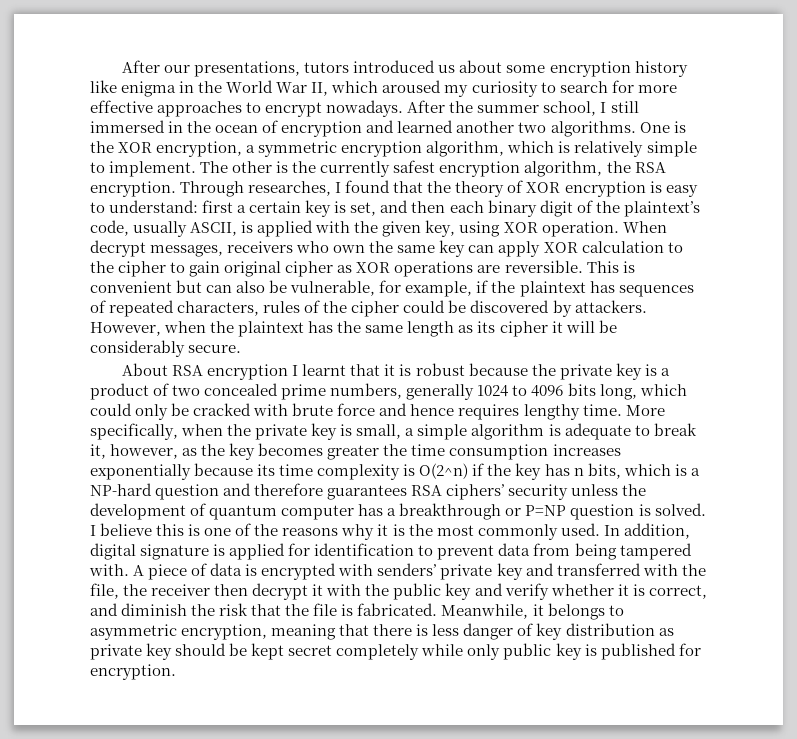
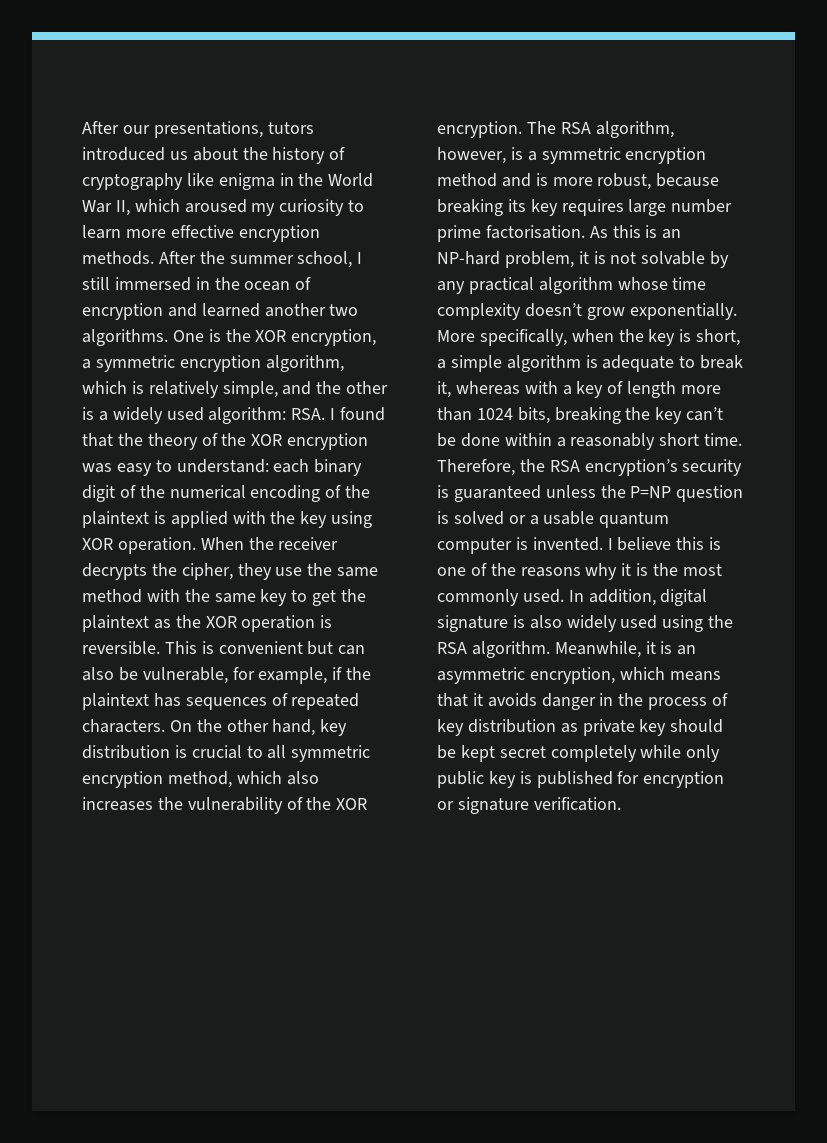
[506,61,688,77] some encryption history -> [242,147,346,164] [82,173,183,190] the history of cryptography
[559,80,677,93] [90,100,404,117] search for more effective approaches to encrypt nowadays. -> [82,225,320,242] [82,251,154,265] learn more effective encryption methods.
[646,141,697,157] [90,160,666,177] [90,181,332,197] simple to implement. The other is the currently safest encryption algorithm, the RSA encryption. Through researches, -> [222,381,389,398] [82,407,326,424] simple, and the other is a widely used algorithm: RSA.
(524, 186) none -> [221,433,247,446] the
[649,181,662,193] is -> [82,463,112,473] was
[202,200,446,217] first a certain key is set, and then -> (269, 466) none
[623,201,700,217] [90,220,238,237] plaintext’s code, usually ASCII, -> [169,485,371,502] [82,511,149,528] numerical encoding of the plaintext
[382,220,456,237] given key, -> [300,511,328,528] key
[90,240,683,257] [90,261,501,277] decrypt messages, receivers who own the same key can apply XOR calculation to the cipher to gain original cipher as XOR operations are -> [248,537,339,550] [82,563,379,580] [82,589,367,606] [82,615,333,632] the receiver decrypts the cipher, they use the same method with the same key to get the plaintext as the XOR operation is
[177,300,647,317] [90,320,617,337] [90,340,242,357] [122,363,670,380] [90,383,687,400] [90,403,622,420] characters, rules of the cipher could be discovered by attackers. However, when the plaintext has the same length as its cipher it will be considerably secure. // About RSA encryption I learnt that it is robust because the private key is a product of two concealed prime numbers, generally 1024 to 4096 bits long, which could only be cracked with brute force and hence requires lengthy time. -> [82,719,348,736] [82,745,371,762] [82,771,319,788] [82,797,368,814] [437,121,674,138] [437,147,707,164] [437,173,720,190] [437,199,733,216] [437,225,682,242] [437,251,730,268] [437,277,707,294] [437,303,737,320] characters. On the other hand, key distribution is crucial to all symmetric encryption method, which also increases the vulnerability of the XOR encryption. The RSA algorithm, however, is a symmetric encryption method and is more robust, because breaking its key requires large number prime factorisation. As this is an NP-hard problem, it is not solvable by any practical algorithm whose time complexity doesn’t grow exponentially.
[255,423,402,440] private key is small, -> [648,329,741,346] key is short,
[110,443,621,460] [90,463,700,480] [90,483,647,500] [90,503,706,520] however, as the key becomes greater the time consumption increases exponentially because its time complexity is O(2^n) if the key has n bits, which is a NP-hard question and therefore guarantees RSA ciphers’ security unless the development of quantum computer has a breakthrough or P=NP question is solved. -> [455,381,722,398] [437,407,724,424] [437,433,743,450] [437,459,743,476] [437,485,744,502] [437,511,670,528] [437,537,603,554] whereas with a key of length more than 1024 bits, breaking the key can’t be done within a reasonably short time. Therefore, the RSA encryption’s security is guaranteed unless the P=NP question is solved or a usable quantum computer is invented.
[229,543,692,560] [89,563,706,580] [90,583,707,600] [90,603,624,620] [90,623,514,640] applied for identification to prevent data from being tampered with. A piece of data is encrypted with senders’ private key and transferred with the file, the receiver then decrypt it with the public key and verify whether it is correct, and diminish the risk that the file is fabricated. Meanwhile, it belongs to asymmetric encryption, meaning that there is less danger -> [529,615,734,632] [437,641,697,658] [437,667,721,684] [437,693,708,710] also widely used using the RSA algorithm. Meanwhile, it is an asymmetric encryption, which means that it avoids danger in the process
[90,664,176,680] encryption. -> [643,771,725,788] [437,797,621,814] encryption or signature verification.

